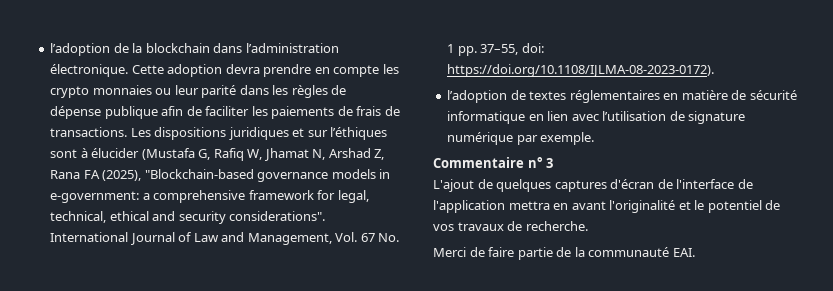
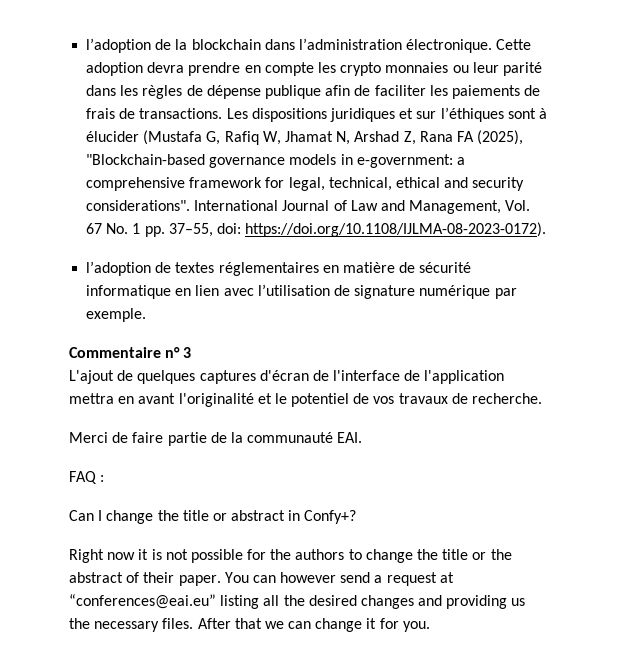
(695, 252) none -> [69,471,105,484] [69,510,357,524] [69,549,512,563] [69,572,454,586] [69,594,526,609] [69,618,430,632] // FAQ : // Can I change the title or abstract in Confy+? // Right now it is not possible for the authors to change the title or the abstract of their paper. You can however send a request at “conferences@eai.eu” listing all the desired changes and providing us the necessary files. After that we can change it for you.

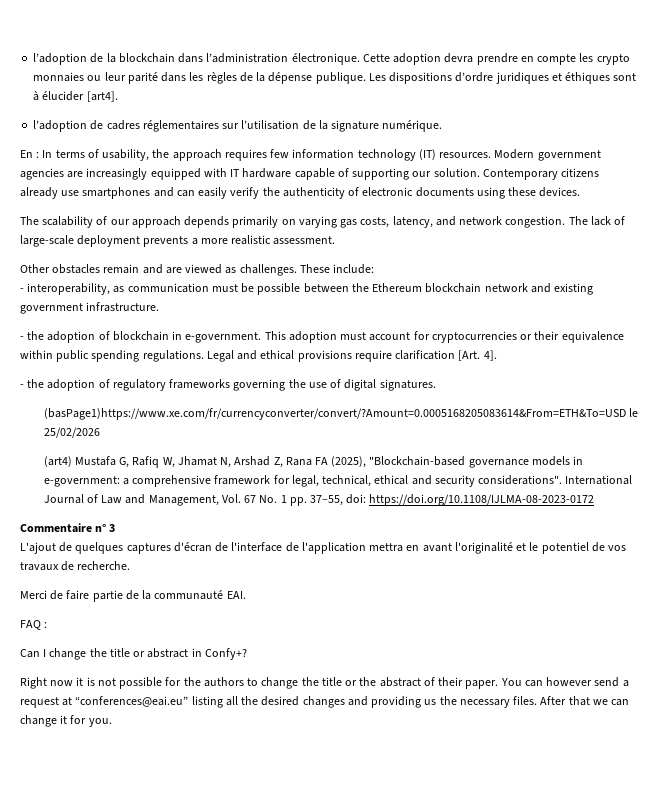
[206,85,541,99] [86,108,223,119] dépense publique afin de faciliter les paiements de frais de transactions. -> [256,72,366,84] la dépense publique.
(327, 115) none -> [455,72,494,82] d’ordre
[416,107,504,122] sur l’éthiques -> [565,72,611,84] éthiques
[143,130,203,145] (Mustafa -> [86,91,118,102] [33,120,443,132] [20,149,601,161] [20,168,600,180] [20,187,581,199] [20,216,626,228] [20,235,336,247] [20,264,375,276] [20,283,594,295] [20,302,160,314] [20,331,624,343] [20,350,497,362] [20,379,436,391] [43,408,638,420] [43,427,100,438] [43,456,116,467] [art4]. // l’adoption de cadres réglementaires sur l’utilisation de la signature numérique. // En : In terms of usability, the approach requires few information technology (IT) resources. Modern government agencies are increasingly equipped with IT hardware capable of supporting our solution. Contemporary citizens already use smartphones and can easily verify the authenticity of electronic documents using these devices. // The scalability of our approach depends primarily on varying gas costs, latency, and network congestion. The lack of large-scale deployment prevents a more realistic assessment. // Other obstacles remain and are viewed as challenges. These include: // - interoperability, as communication must be possible between the Ethereum blockchain network and existing government infrastructure. // - the adoption of blockchain in e-government. This adoption must account for cryptocurrencies or their equivalence within public spending regulations. Legal and ethical provisions require clarification [Art. 4]. // - the adoption of regulatory frameworks governing the use of digital signatures. // (basPage1)https://www.xe.com/fr/currencyconverter/convert/?Amount=0.0005168205083614&From=ETH&To=USD le 25/02/2026 // (art4) Mustafa
[245,222,547,237] [86,261,472,276] [86,284,517,299] [86,308,147,322] https://doi.org/10.1108/IJLMA-08-2023-0172). // l’adoption de textes réglementaires en matière de sécurité informatique en lien avec l’utilisation de signature numérique par exemple. -> [369,494,595,506] https://doi.org/10.1108/IJLMA-08-2023-0172

